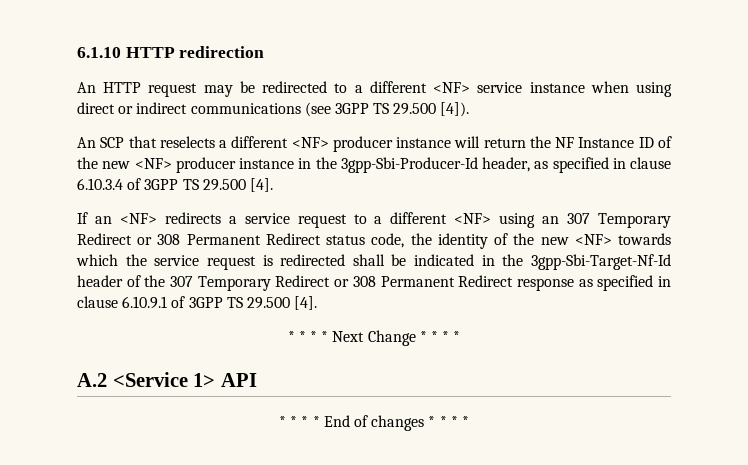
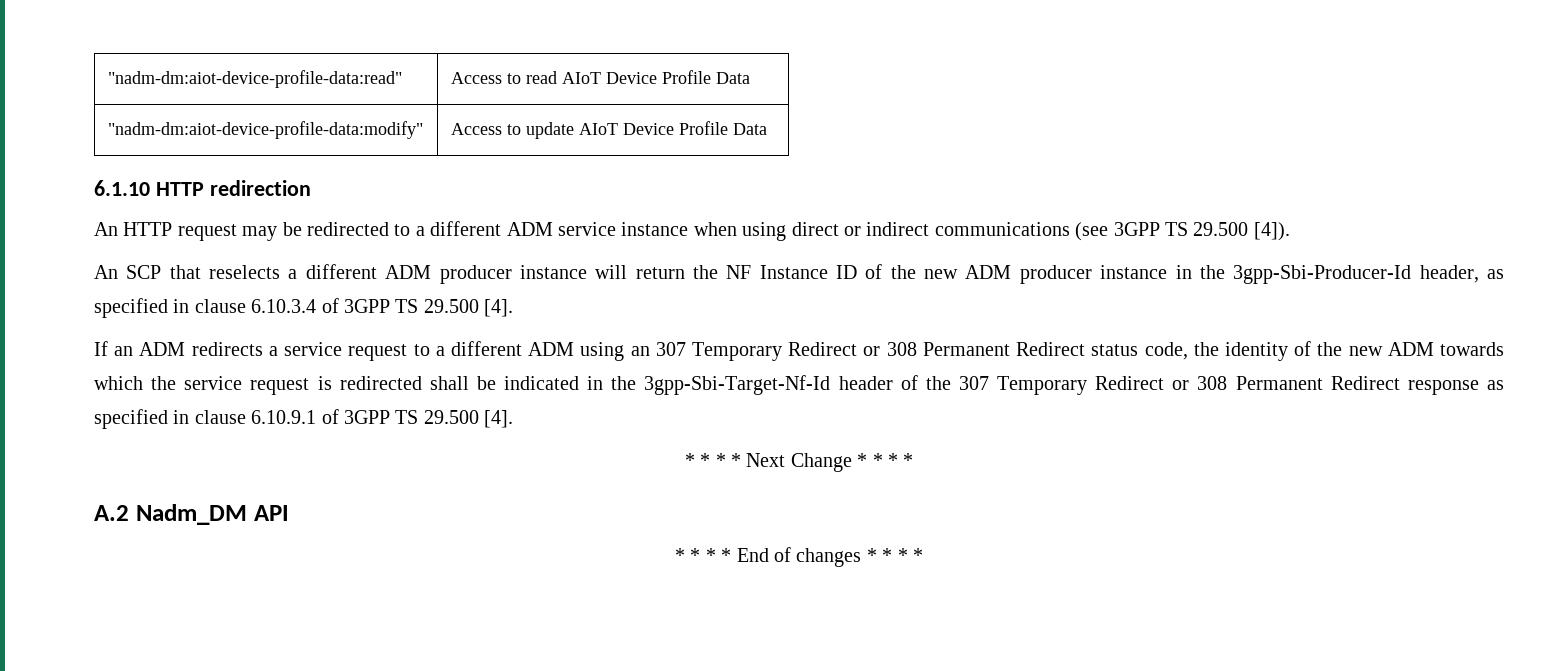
(77, 52) none -> [107,70,402,88] [450,70,750,84] [107,121,423,139] [450,121,767,139] "nadm-dm:aiot-device-profile-data:read" | Access to read AIoT Device Profile Data // "nadm-dm:aiot-device-profile-data:modify" | Access to update AIoT Device Profile Data //
[433,82,471,93] <NF> -> [506,222,553,236] ADM
[291,137,329,148] <NF> -> [385,265,432,279] ADM
[134,158,172,169] <NF> -> [965,265,1012,279] ADM
[119,213,157,224] <NF> -> [139,342,186,356] ADM
[454,213,492,224] <NF> -> [528,342,575,356] ADM
[574,234,612,245] <NF> -> [1387,342,1434,356] ADM
[112,372,216,387] <Service 1> -> [135,504,247,525] Nadm_DM

